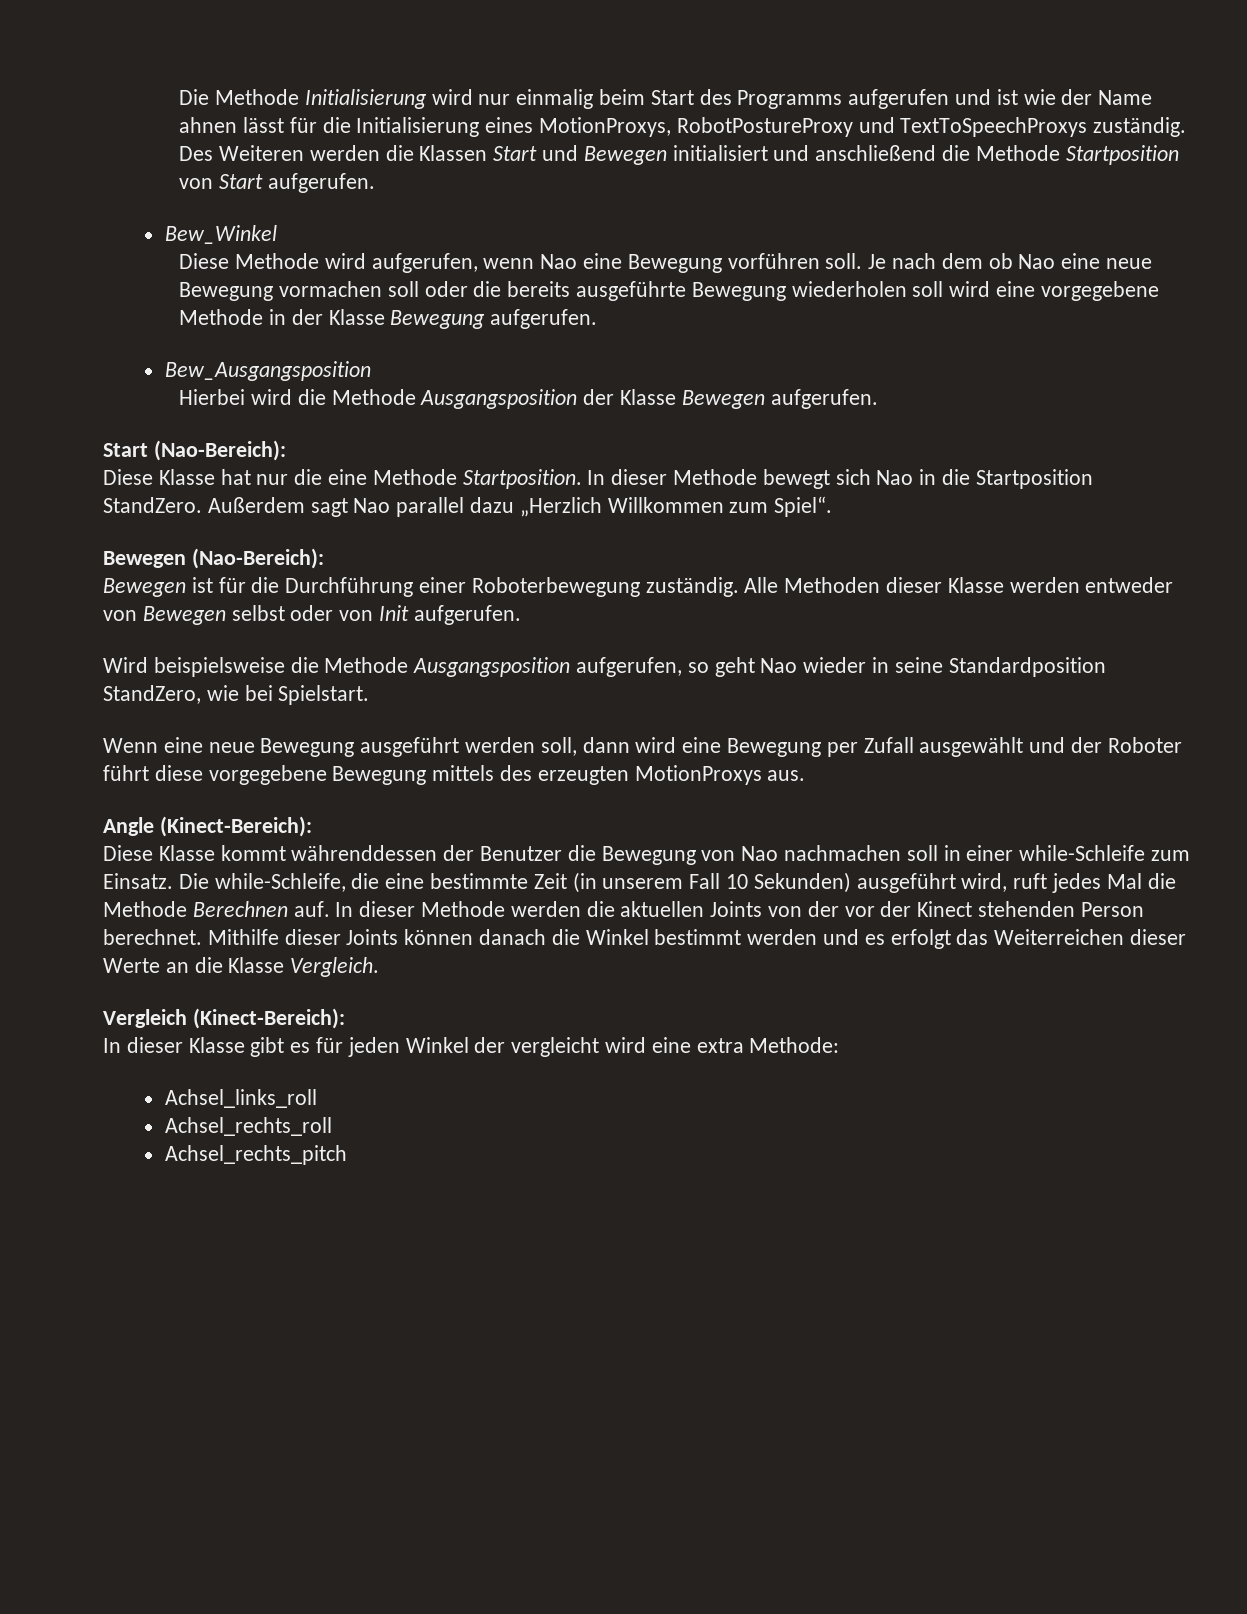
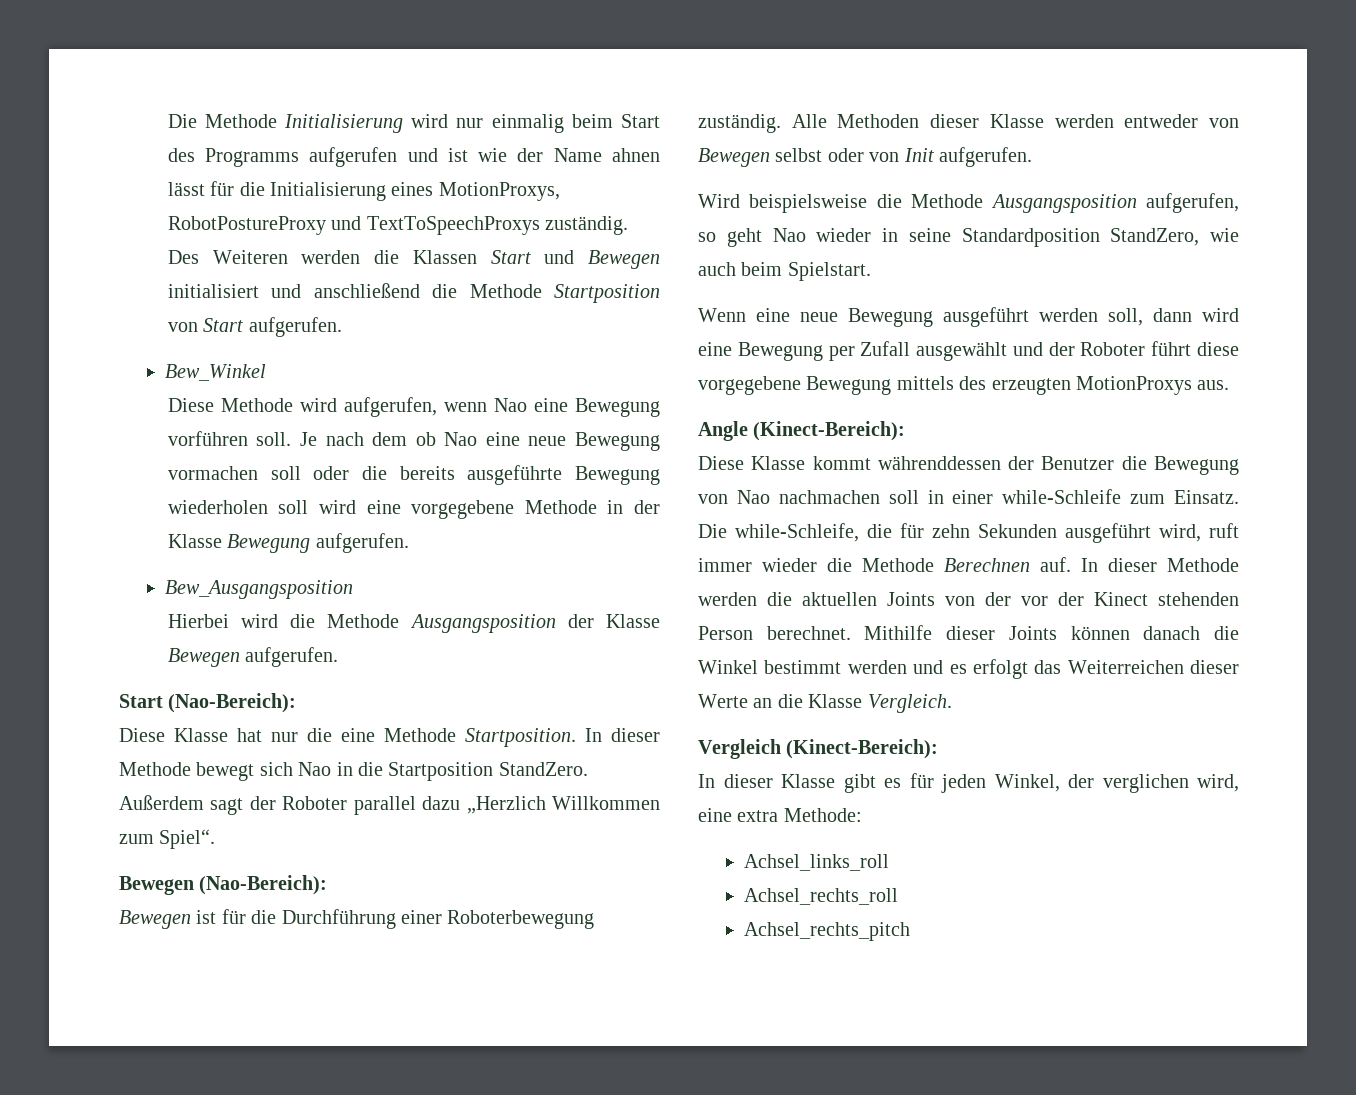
[353,498,391,513] Nao -> [249,796,348,810] der Roboter
[244,685,273,701] bei -> [698,262,783,276] auch beim
[385,872,851,893] eine bestimmte Zeit (in unserem Fall 10 Sekunden) -> [900,523,1057,538] für zehn Sekunden
[1052,873,1142,893] jedes Mal -> [698,558,817,572] immer wieder
[405,1037,647,1057] Winkel der vergleicht wird -> [994,774,1239,793] Winkel, der verglichen wird,

